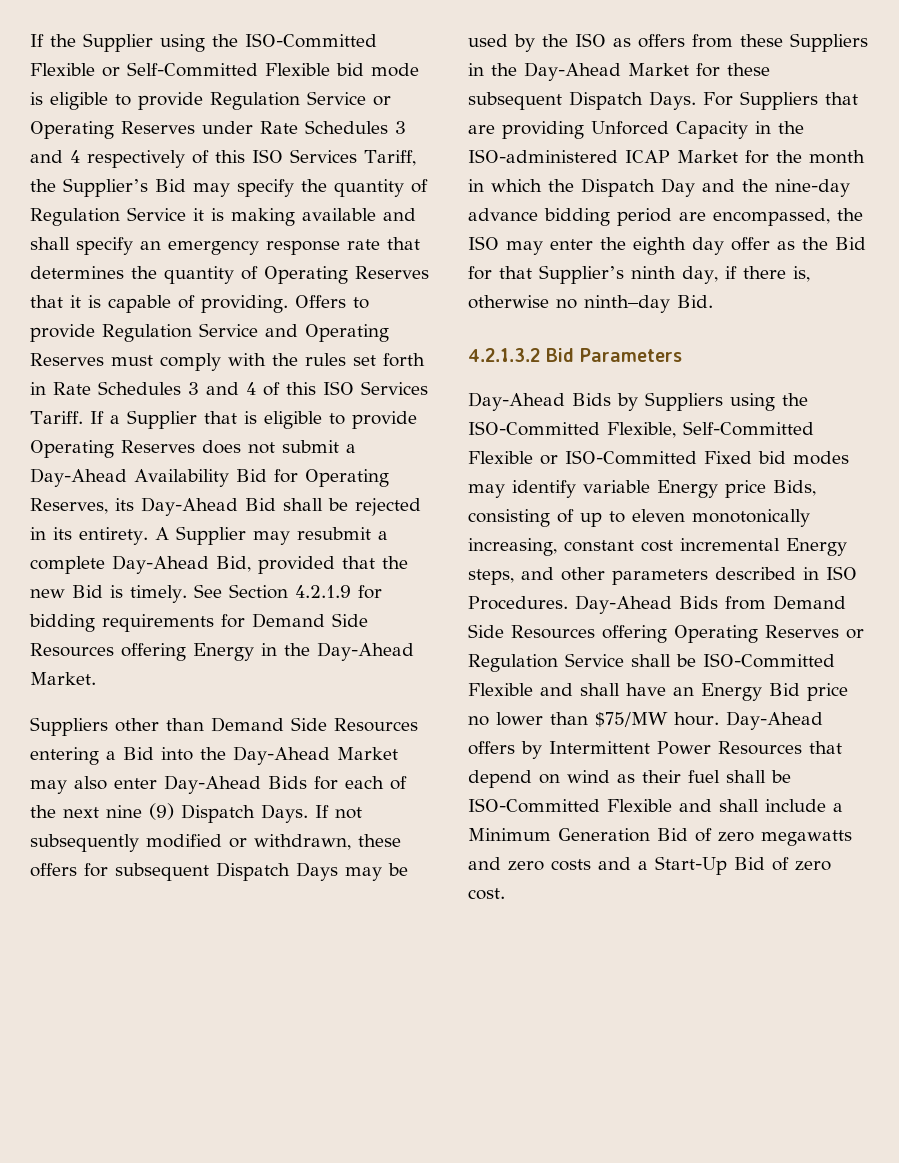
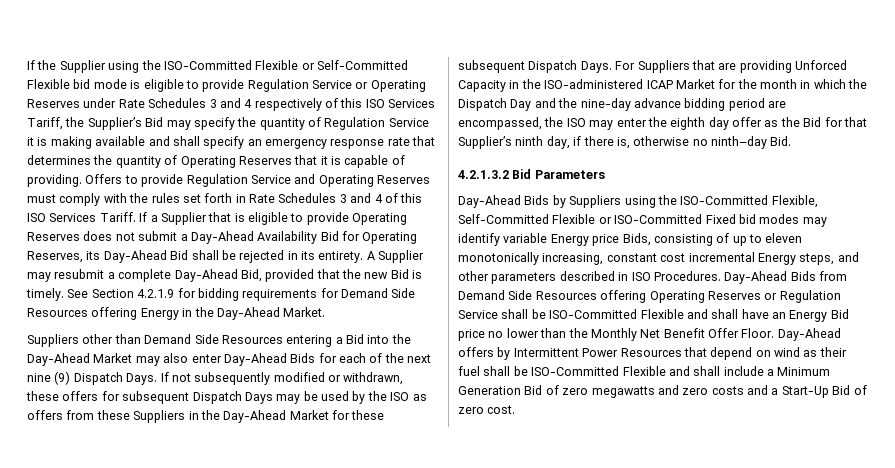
[595,712,719,727] $75/MW hour. -> [568,328,775,341] the Monthly Net Benefit Offer Floor.

